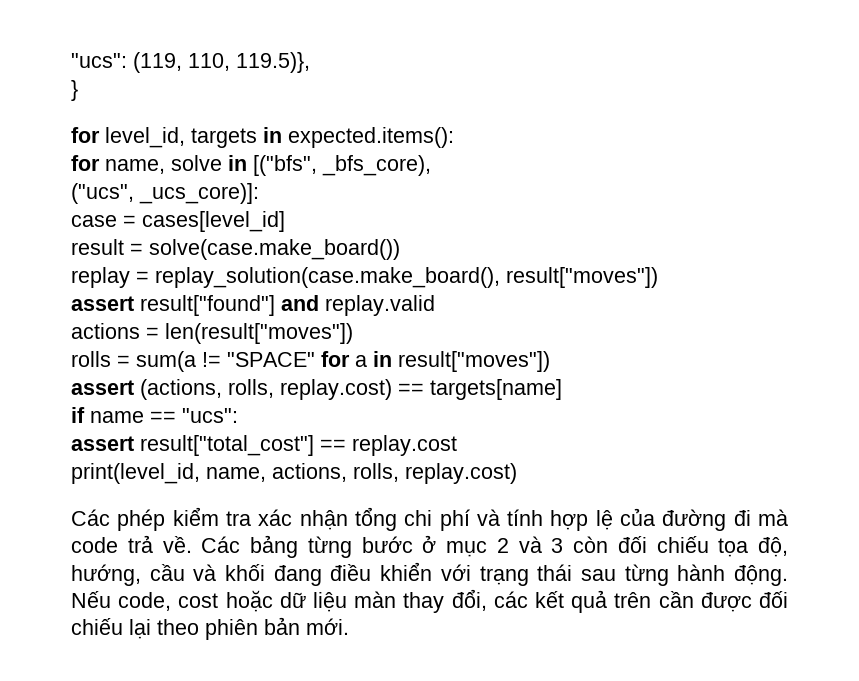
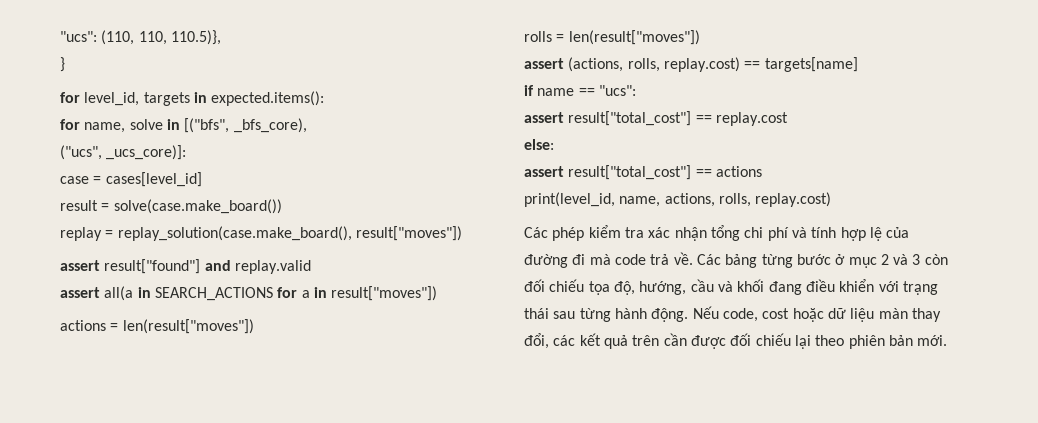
[71,52,310,73] "ucs": (119, 110, 119.5)}, -> [60,30,221,45] "ucs": (110, 110, 110.5)},
(435, 305) none -> [60,286,438,301] // assert all(a in SEARCH_ACTIONS for a in result["moves"])
[136,351,550,372] sum(a != "SPACE" for a in result["moves"]) -> [568,30,700,45] len(result["moves"])
(457, 445) none -> [524,139,554,150] [524,165,762,180] // else: // assert result["total_cost"] == actions

